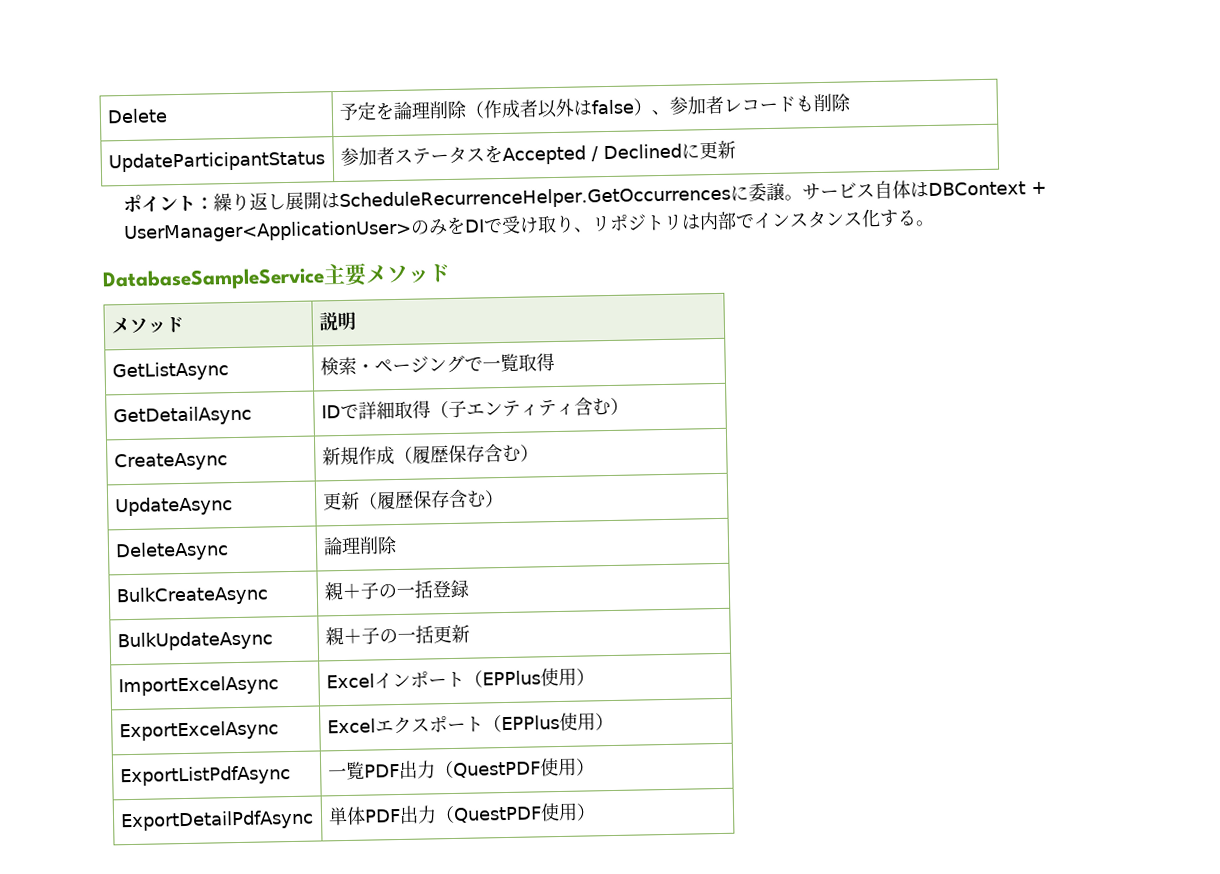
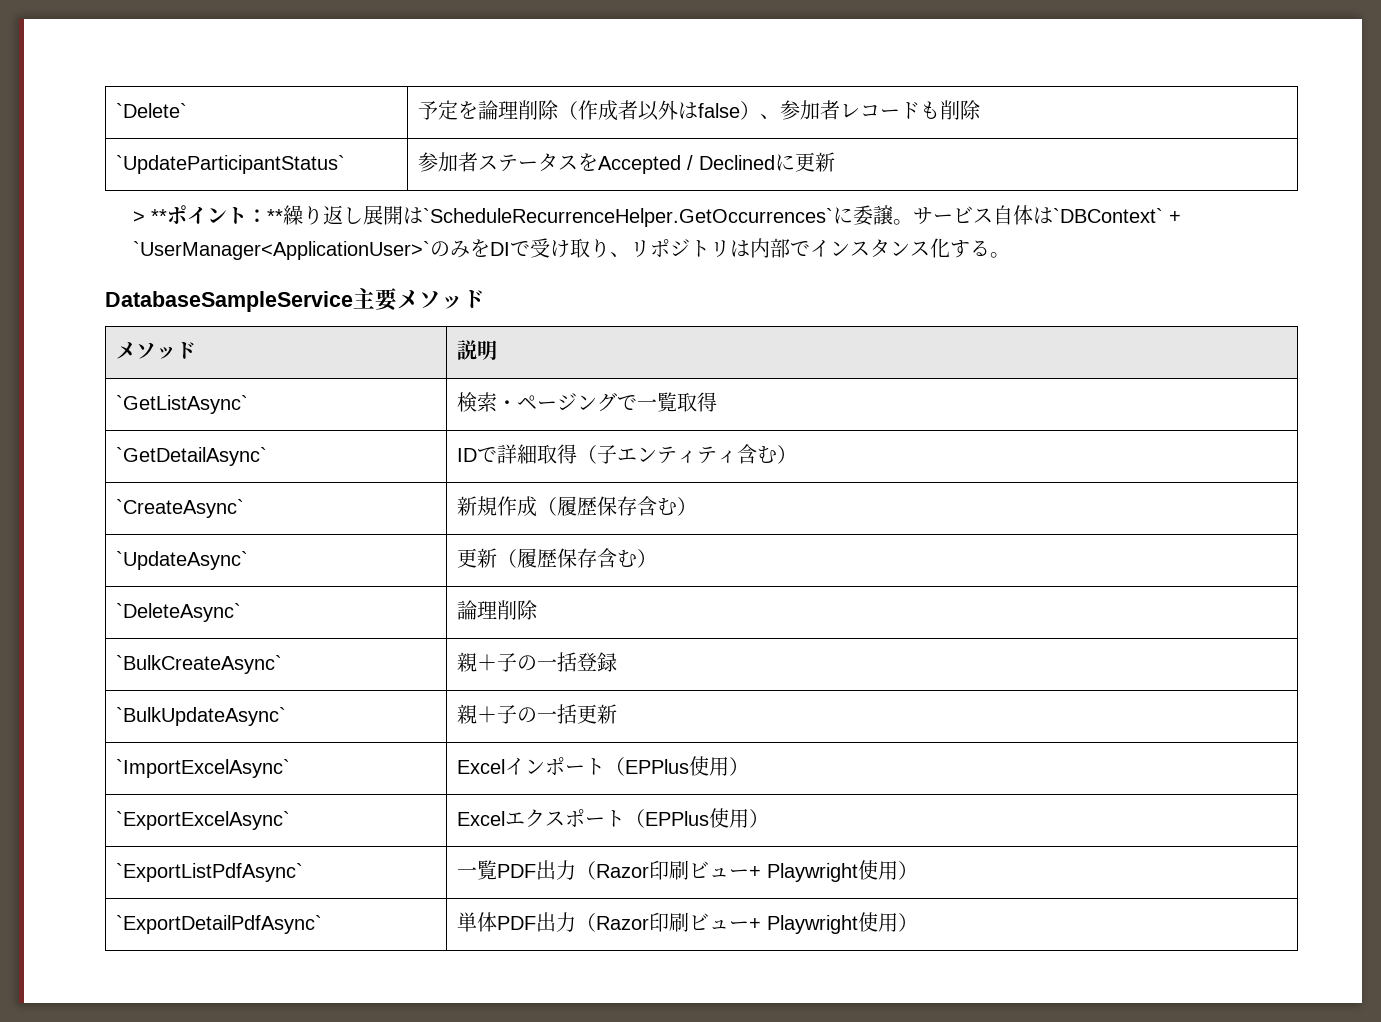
[106,108,168,124] Delete -> [115,103,187,118] `Delete`
[107,150,325,173] UpdateParticipantStatus -> [115,155,345,174] `UpdateParticipantStatus`
(736, 149) none -> [133,209,168,223] > **
(215, 203) none -> [267,209,284,223] **
[339,185,732,212] ScheduleRecurrenceHelper.GetOccurrences -> [423,208,834,227] `ScheduleRecurrenceHelper.GetOccurrences`
[928,181,1048,197] [123,219,413,244] DBContext + UserManager<ApplicationUser> -> [1053,208,1182,223] [133,241,431,260] `DBContext` + `UserManager<ApplicationUser>`
[111,361,229,382] GetListAsync -> [115,395,248,414] `GetListAsync`
[112,405,252,427] GetDetailAsync -> [115,447,267,466] `GetDetailAsync`
[113,452,228,472] CreateAsync -> [115,499,244,518] `CreateAsync`
[114,496,233,517] UpdateAsync -> [115,551,248,570] `UpdateAsync`
[114,541,229,562] DeleteAsync -> [115,603,241,622] `DeleteAsync`
[115,585,269,607] BulkCreateAsync -> [115,655,282,674] `BulkCreateAsync`
[116,630,273,652] BulkUpdateAsync -> [115,707,286,726] `BulkUpdateAsync`
[117,675,279,697] ImportExcelAsync -> [115,759,290,778] `ImportExcelAsync`
[118,720,279,742] ExportExcelAsync -> [115,811,290,830] `ExportExcelAsync`
[119,765,291,787] ExportListPdfAsync -> [115,863,303,882] `ExportListPdfAsync`
[452,757,595,779] [119,809,314,832] QuestPDF使用） // ExportDetailPdfAsync -> [595,860,918,882] [115,915,322,934] Razor印刷ビュー+ Playwright使用） // `ExportDetailPdfAsync`
[452,806,542,823] QuestPDF -> [595,912,858,934] Razor印刷ビュー+ Playwright

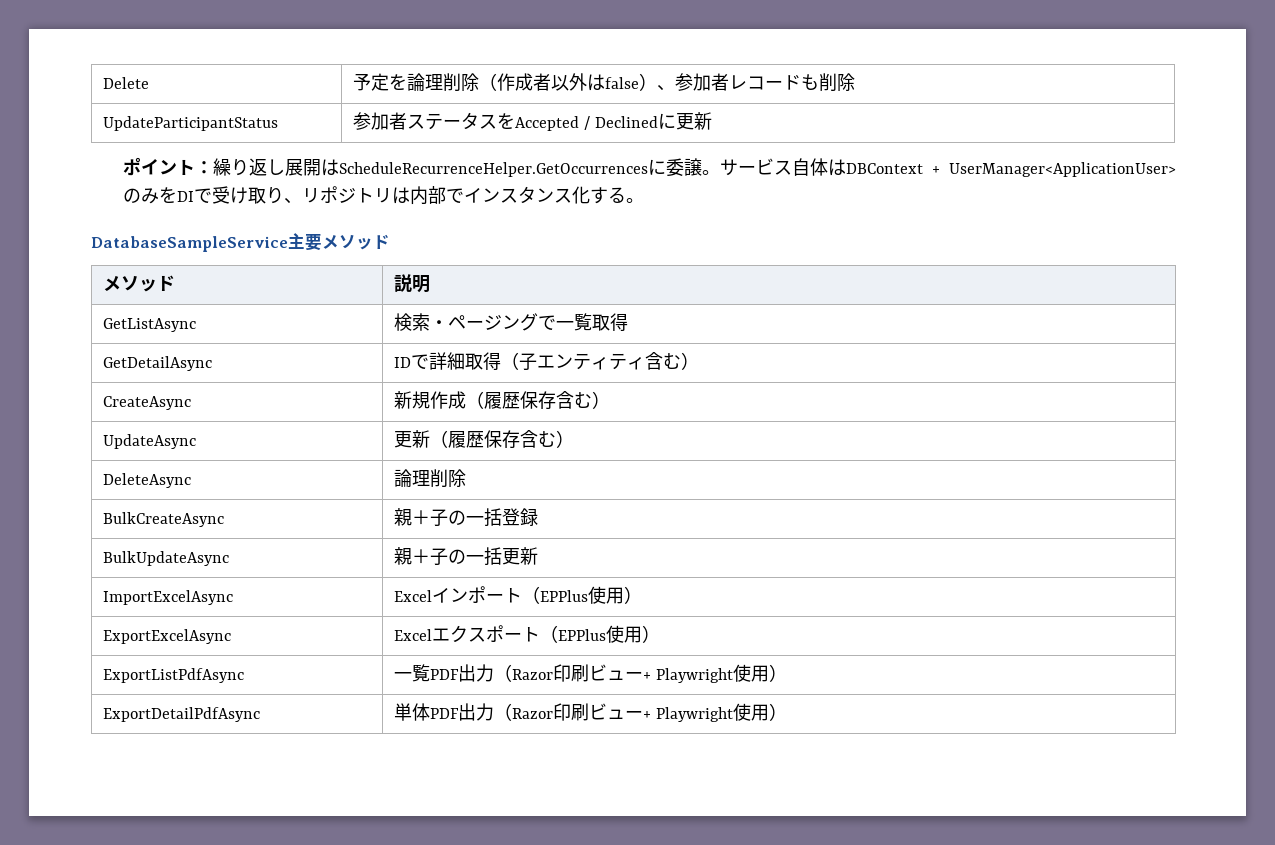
[115,103,187,118] `Delete` -> [102,77,149,89] Delete
[115,155,345,174] `UpdateParticipantStatus` -> [102,116,278,131] UpdateParticipantStatus
[133,209,168,223] > ** -> (712, 121) none
[267,209,284,223] ** -> (213, 167) none
[423,208,834,227] `ScheduleRecurrenceHelper.GetOccurrences` -> [338,162,648,177] ScheduleRecurrenceHelper.GetOccurrences
[1053,208,1182,223] [133,241,431,260] `DBContext` + `UserManager<ApplicationUser>` -> [845,162,1176,177] DBContext + UserManager<ApplicationUser>
[115,395,248,414] `GetListAsync` -> [102,318,196,332] GetListAsync
[115,447,267,466] `GetDetailAsync` -> [102,356,212,371] GetDetailAsync
[115,499,244,518] `CreateAsync` -> [102,396,191,410] CreateAsync
[115,551,248,570] `UpdateAsync` -> [102,434,196,449] UpdateAsync
[115,603,241,622] `DeleteAsync` -> [102,473,191,488] DeleteAsync
[115,655,282,674] `BulkCreateAsync` -> [102,512,224,527] BulkCreateAsync
[115,707,286,726] `BulkUpdateAsync` -> [102,551,229,566] BulkUpdateAsync
[115,759,290,778] `ImportExcelAsync` -> [102,590,233,605] ImportExcelAsync
[115,811,290,830] `ExportExcelAsync` -> [102,629,231,644] ExportExcelAsync
[115,863,303,882] `ExportListPdfAsync` -> [102,668,244,683] ExportListPdfAsync
[115,915,322,934] `ExportDetailPdfAsync` -> [102,707,260,722] ExportDetailPdfAsync

